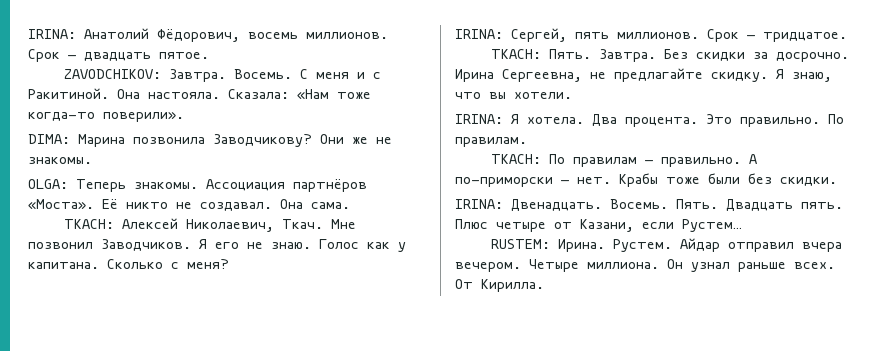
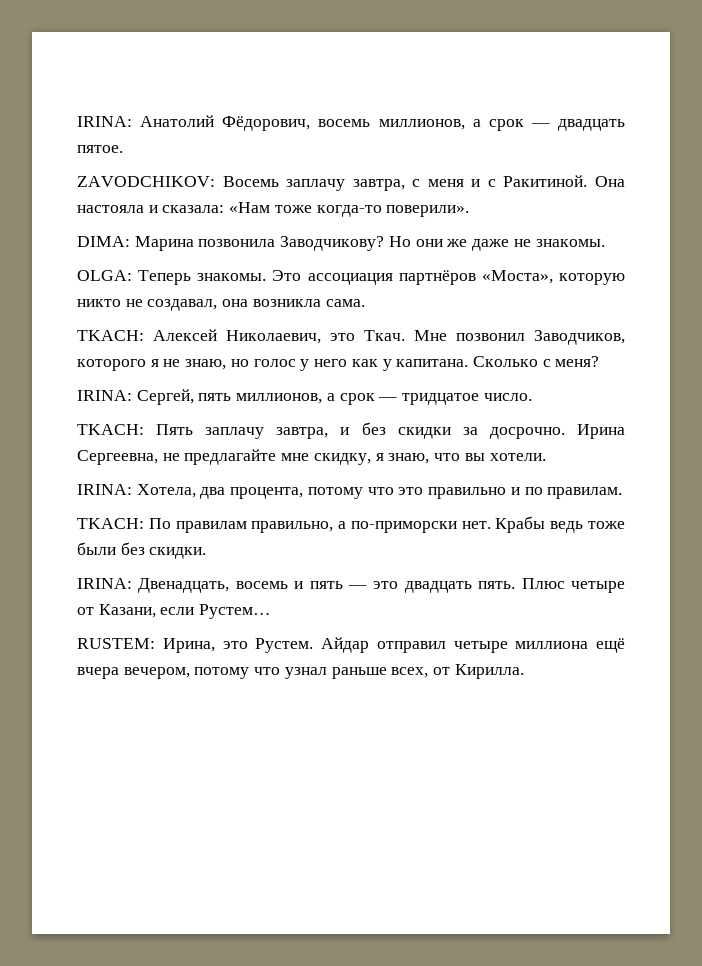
[306,32,388,40] [28,49,60,62] миллионов. Срок -> [378,119,524,131] миллионов, а срок
[168,69,308,82] Завтра. Восемь. С -> [222,176,421,191] Восемь заплачу завтра, с
[148,89,289,100] настояла. Сказала: -> [77,205,225,213] настояла и сказала:
[320,134,368,144] Они же -> [388,236,510,251] Но они же даже
[206,179,367,192] [28,199,303,211] Ассоциация партнёров «Моста». Её никто не создавал. Она -> [272,270,626,285] [77,299,321,311] Это ассоциация партнёров «Моста», которую никто не создавал, она возникла
(274, 225) none -> [330,333,355,341] это
[101,239,359,251] Заводчиков. Я его не знаю. Голос -> [534,330,625,345] [77,359,348,371] Заводчиков, которого я не знаю, но голос у него
[617,29,847,42] [490,49,688,62] миллионов. Срок — тридцатое. // TKACH: Пять. Завтра. Без -> [236,393,532,405] [77,422,386,439] миллионов, а срок — тридцатое число. // TKACH: Пять заплачу завтра, и без
[711,69,784,82] скидку. Я -> [281,453,384,465] мне скидку, я
[510,114,844,127] Я хотела. Два процента. Это правильно. По -> [136,484,543,499] Хотела, два процента, потому что это правильно и по
[644,154,757,167] [455,177,569,187] — правильно. А по-приморски — -> [251,521,457,533] правильно, а по-приморски
(658, 180) none -> [550,521,584,533] ведь
[511,199,793,211] Двенадцать. Восемь. Пять. Двадцать -> [138,578,472,593] Двенадцать, восемь и пять — это двадцать
[557,239,605,252] Ирина. -> [162,638,248,653] Ирина, это
[801,242,842,252] [455,259,835,272] [455,279,473,289] вчера вечером. Четыре миллиона. Он узнал раньше всех. От -> [453,638,625,653] [77,667,451,679] четыре миллиона ещё вчера вечером, потому что узнал раньше всех, от

